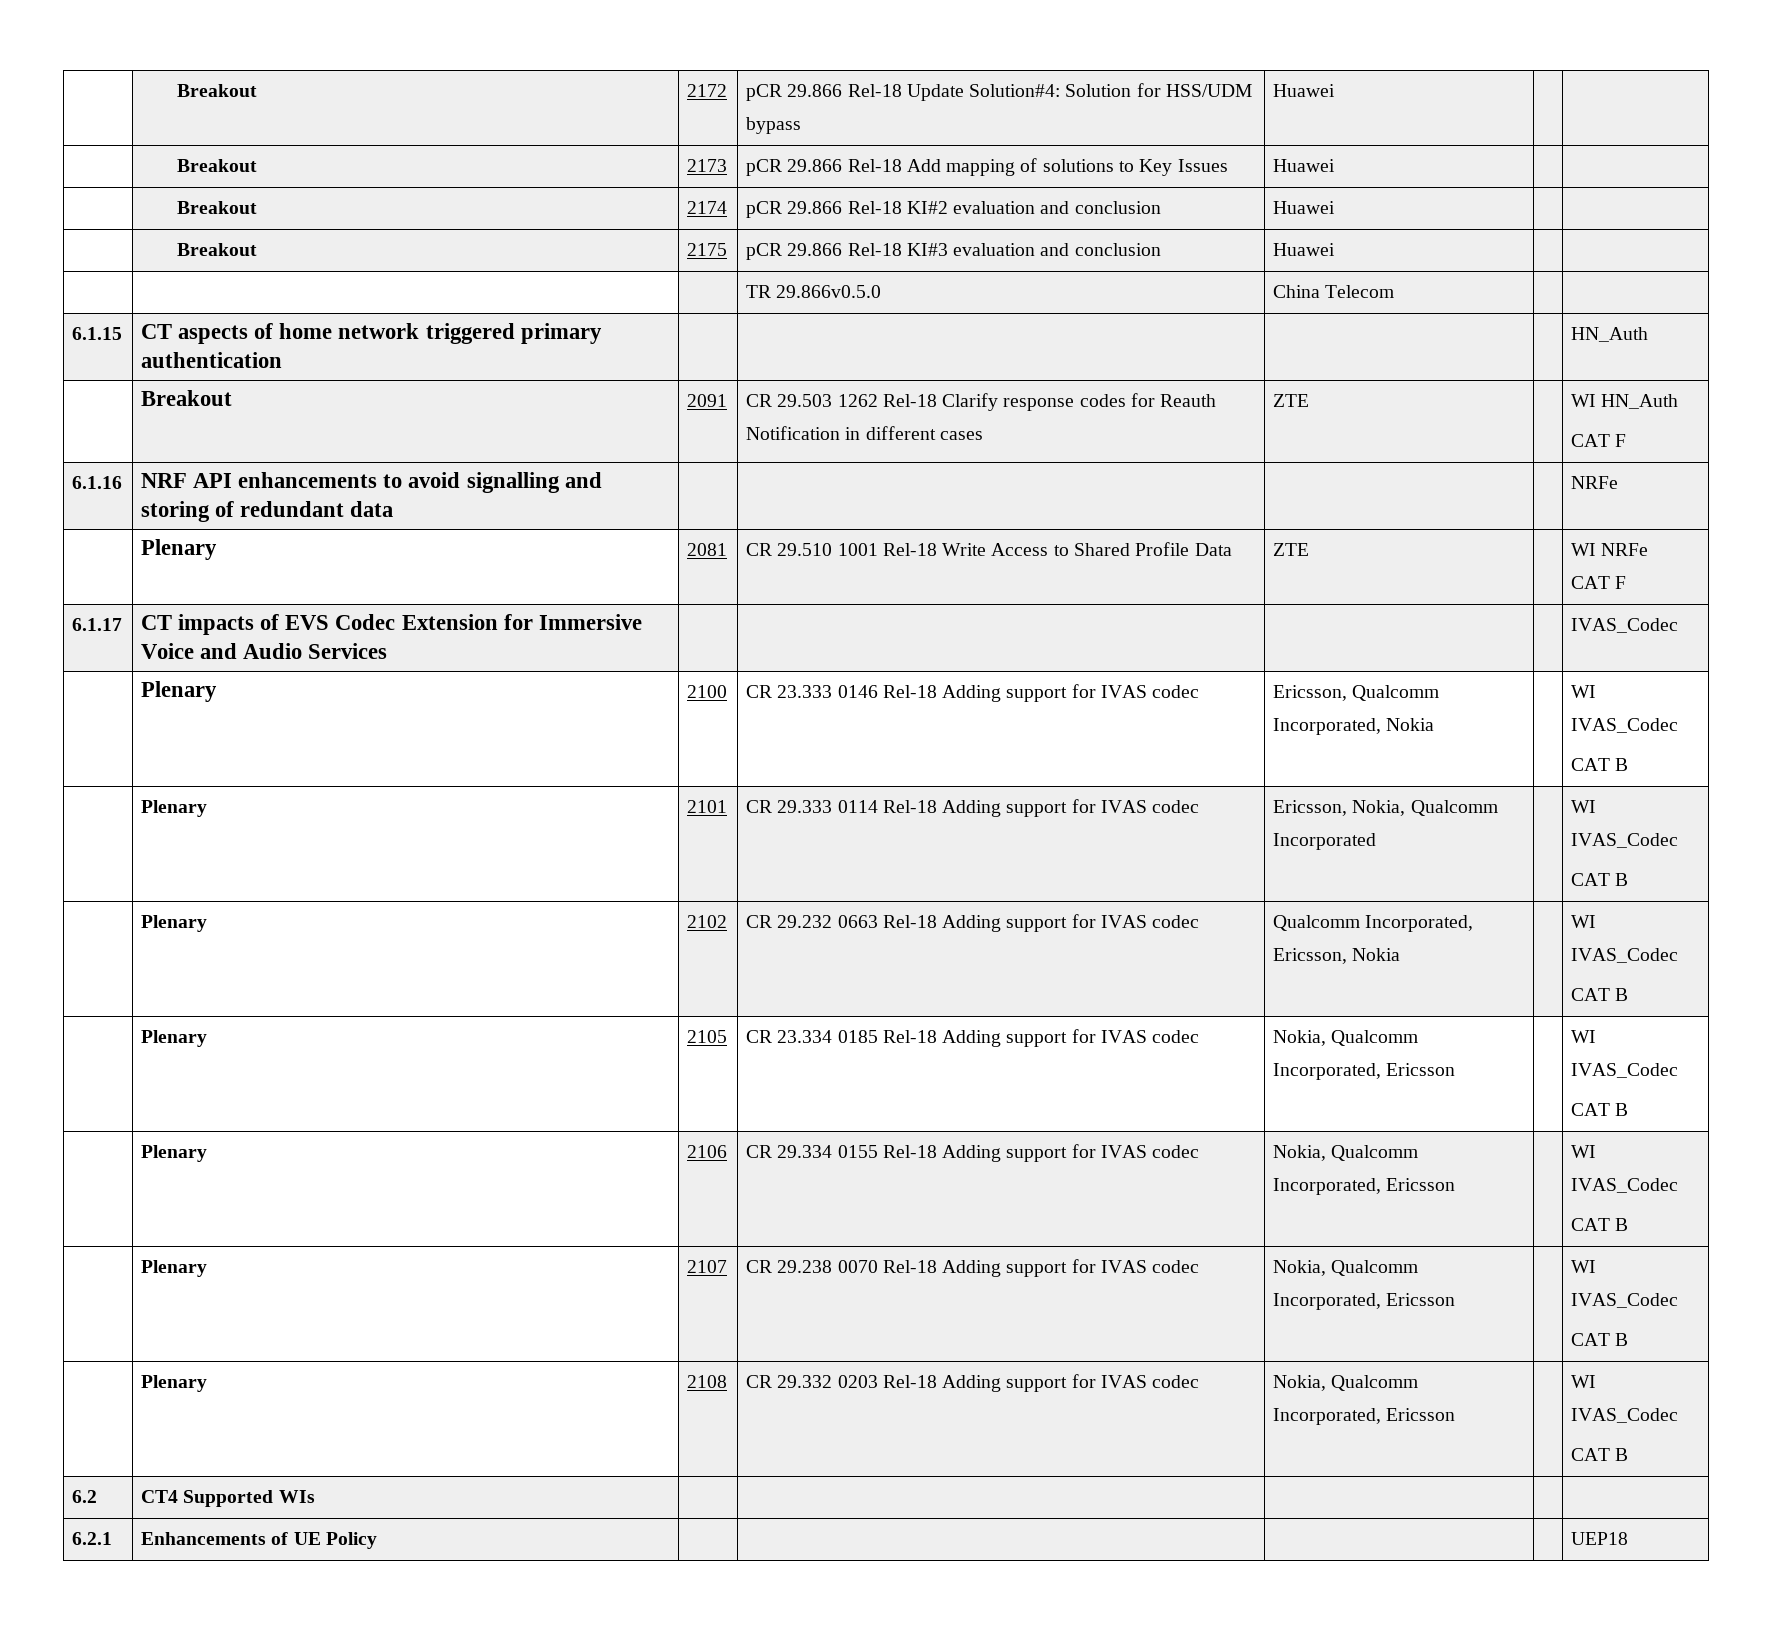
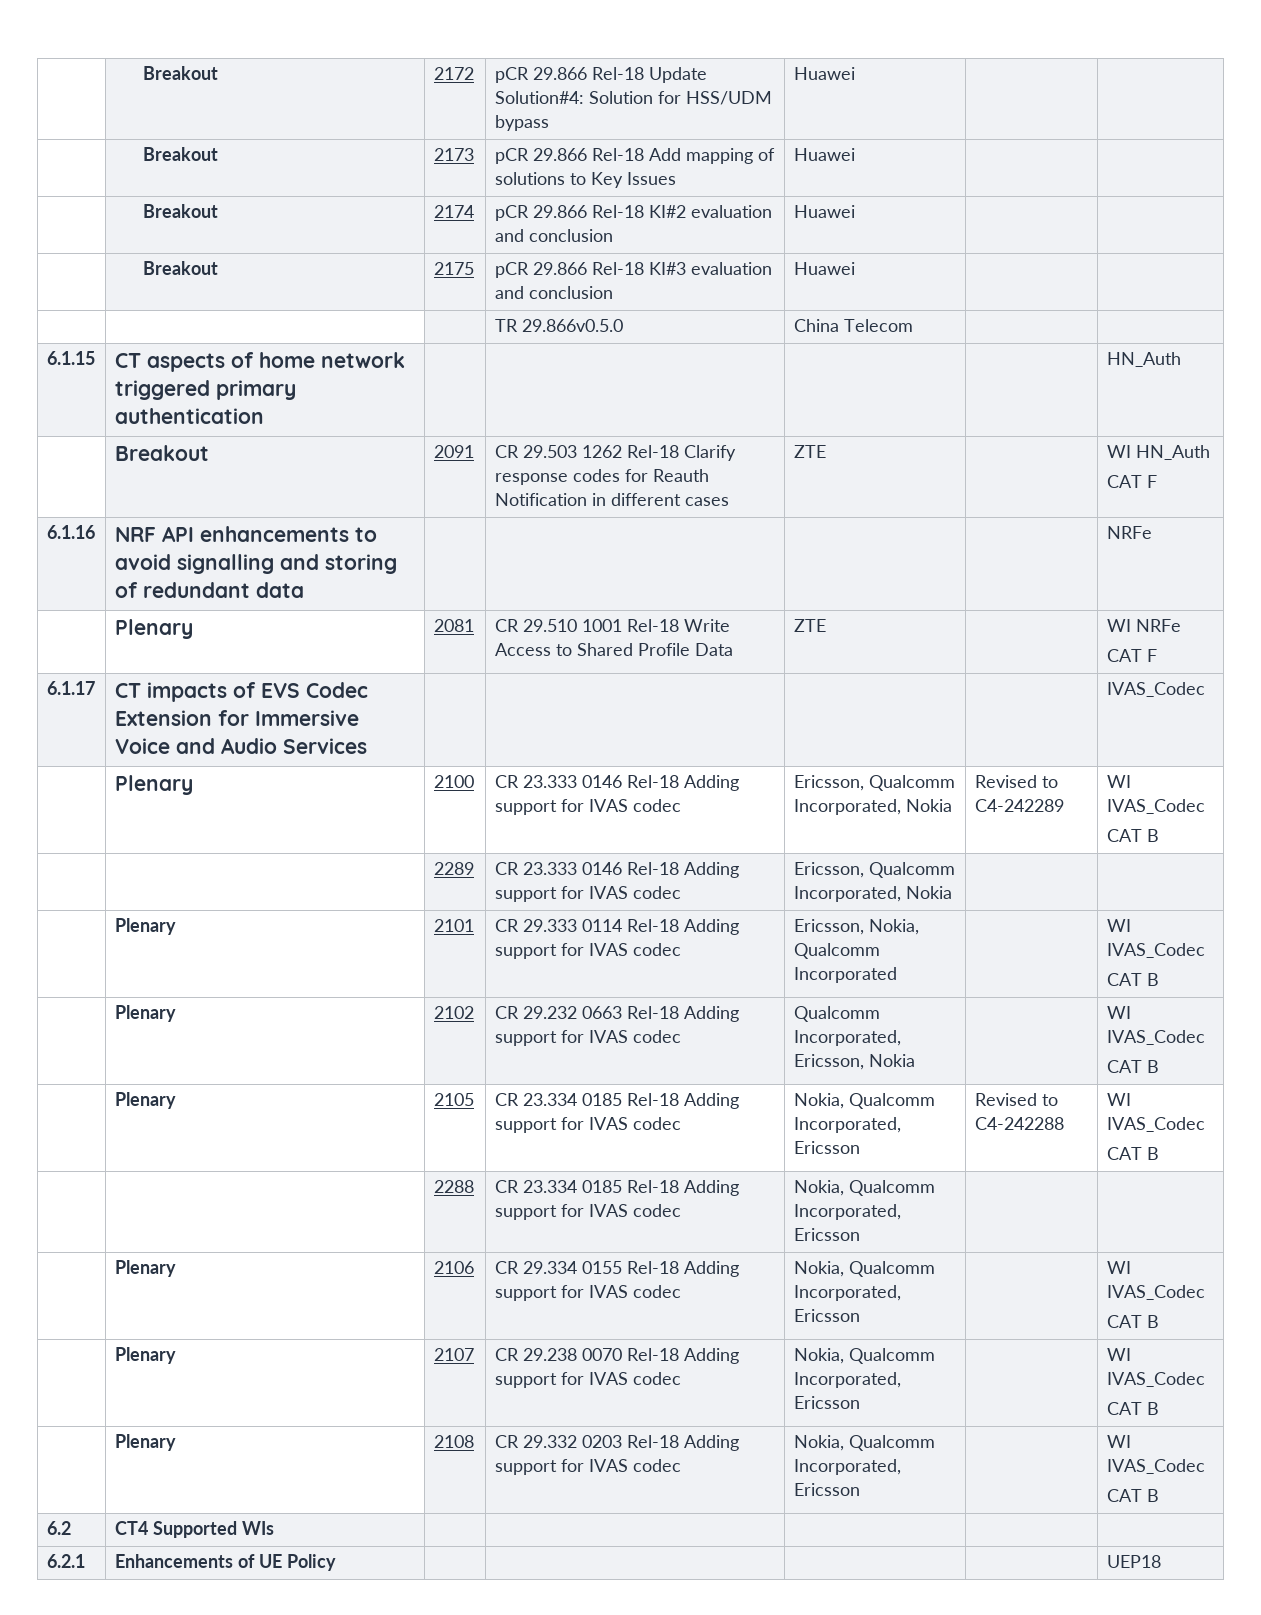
[1571,685,1597,698] [1571,718,1679,733] [1571,758,1629,771] | WI IVAS_Codec // CAT B -> [974,775,1058,788] [974,799,1064,812] [1106,775,1131,788] [1106,799,1205,814] [1106,829,1159,842] [433,862,474,875] [494,862,739,878] [494,886,681,902] [793,862,955,878] [793,886,952,902] Revised to C4-242289 | WI IVAS_Codec // CAT B // | | 2289 | CR 23.333 0146 Rel-18 Adding support for IVAS codec | Ericsson, Qualcomm Incorporated, Nokia | |
[1571,1030,1597,1043] [1571,1063,1679,1078] [1571,1103,1629,1116] | WI IVAS_Codec // CAT B -> [974,1093,1058,1106] [974,1117,1064,1130] [1106,1093,1131,1106] [1106,1117,1205,1132] [1106,1147,1159,1160] [433,1180,474,1193] [494,1180,739,1196] [494,1204,681,1220] [793,1180,935,1196] [793,1204,901,1220] [793,1228,860,1241] Revised to C4-242288 | WI IVAS_Codec // CAT B // | | 2288 | CR 23.334 0185 Rel-18 Adding support for IVAS codec | Nokia, Qualcomm Incorporated, Ericsson | |

